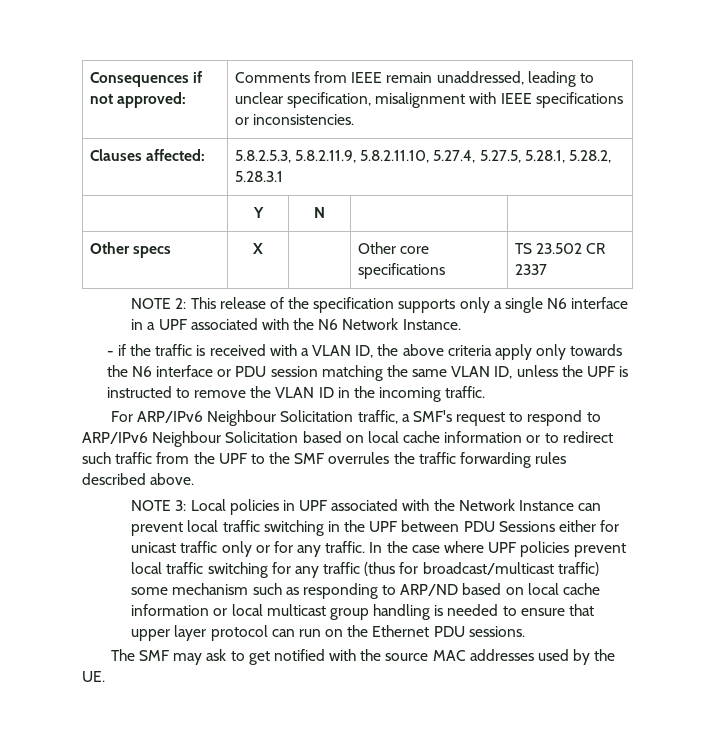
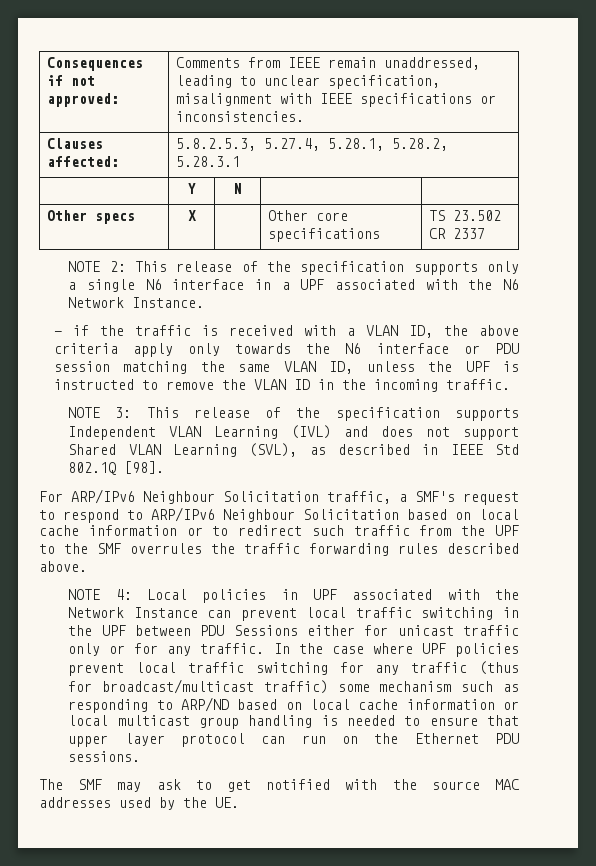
[294,150,521,163] 5.8.2.11.9, 5.8.2.11.10, 5.27.4, 5.27.5, -> [263,138,320,151] 5.27.4,
(486, 392) none -> [68,407,519,421] [68,425,519,440] [68,443,520,457] [68,461,165,475] // NOTE 3: This release of the specification supports Independent VLAN Learning (IVL) and does not support Shared VLAN Learning (SVL), as described in IEEE Std 802.1Q [98].
[175,500,187,511] 3: -> [115,589,132,600] 4:

